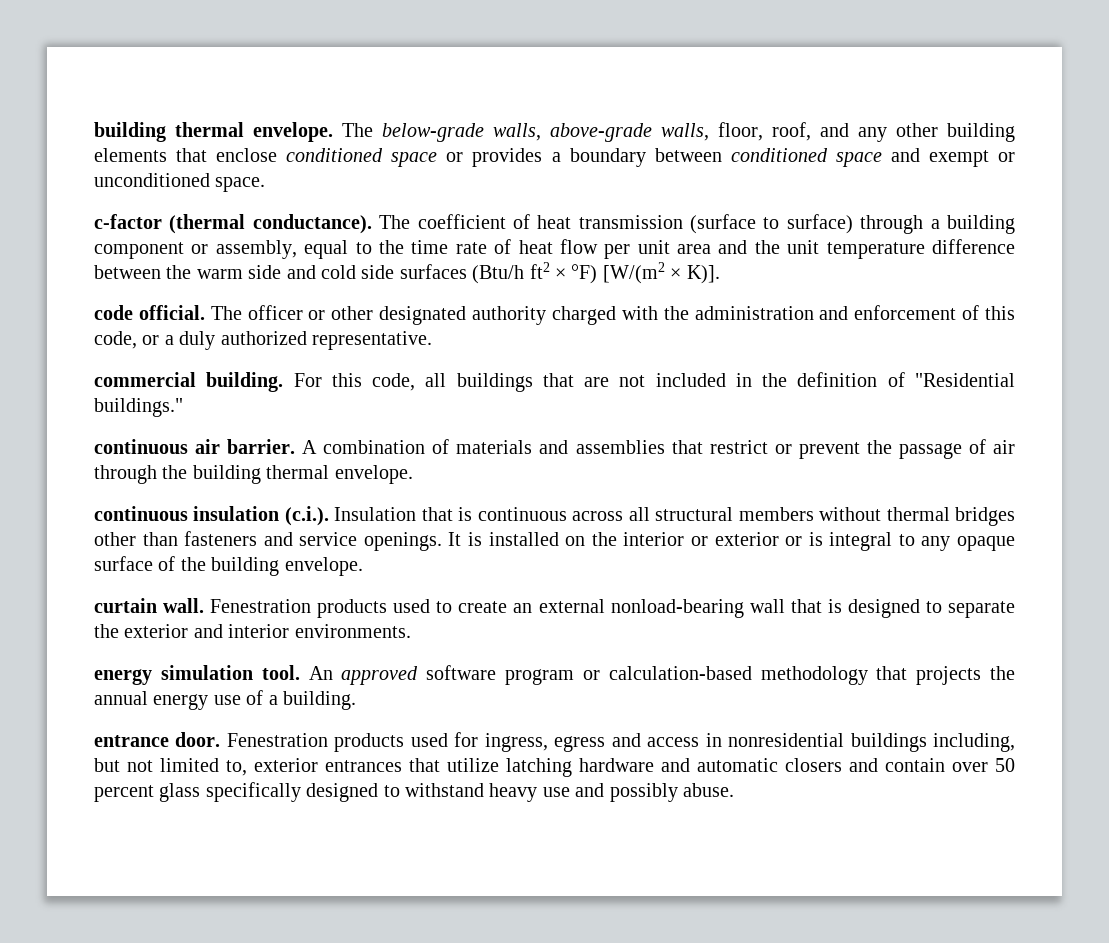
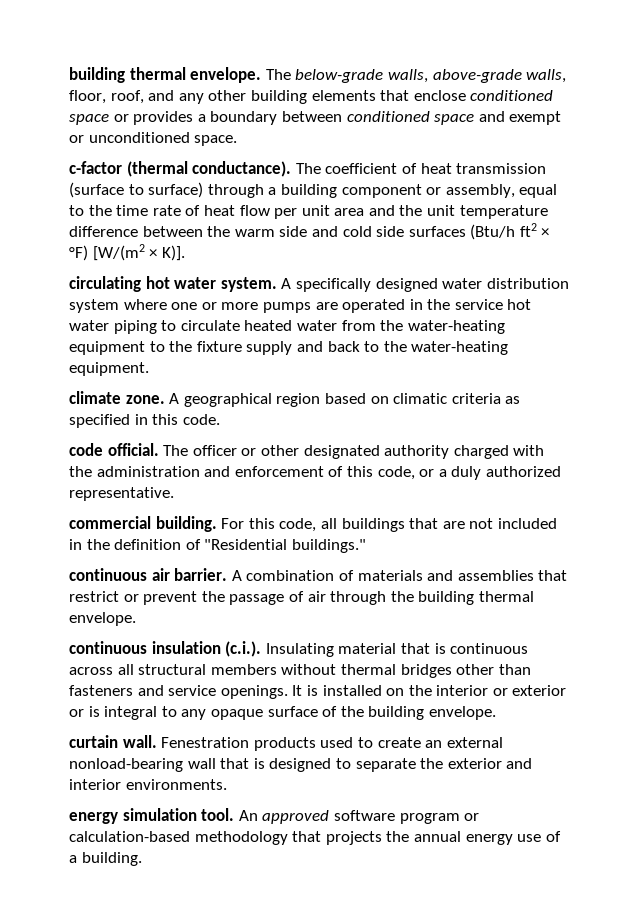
(720, 274) none -> [69,276,569,292] [69,299,532,313] [69,320,505,334] [69,341,509,355] [69,362,149,376] [69,391,521,407] [69,414,220,428] // circulating hot water system. A specifically designed water distribution system where one or more pumps are operated in the service hot water piping to circulate heated water from the water-heating equipment to the fixture supply and back to the water-heating equipment. // climate zone. A geographical region based on climatic criteria as specified in this code.
[334,507,417,521] Insulation -> [265,643,397,657] Insulating material
[94,732,1015,752] [94,758,1015,777] [94,782,734,802] // entrance door. Fenestration products used for ingress, egress and access in nonresidential buildings including, but not limited to, exterior entrances that utilize latching hardware and automatic closers and contain over 50 percent glass specifically designed to withstand heavy use and possibly abuse. -> (142, 859) none

